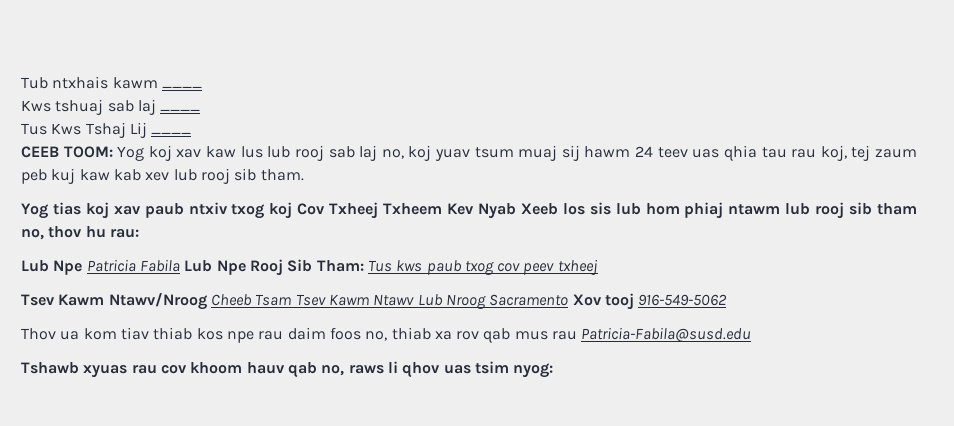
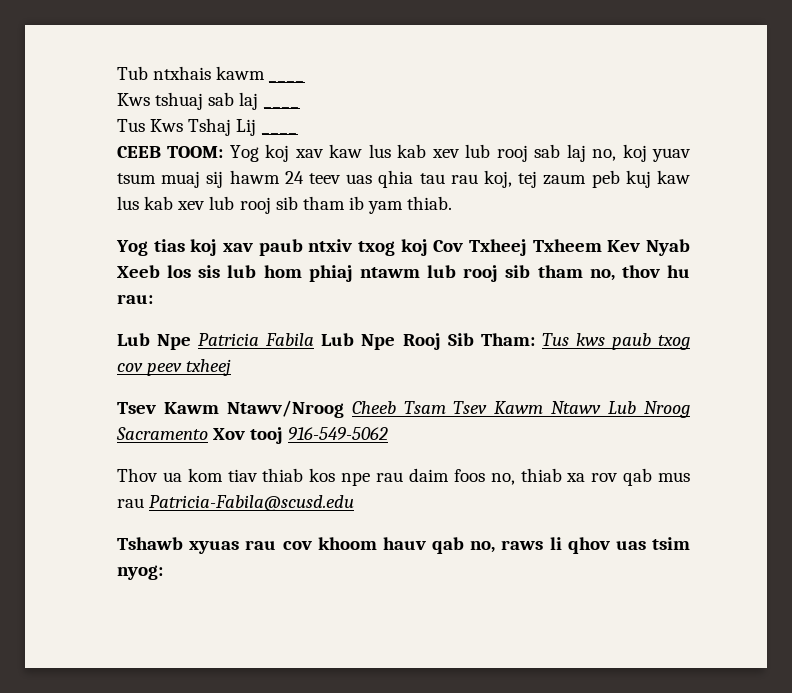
(263, 152) none -> [397,144,460,158] kab xev
(110, 175) none -> [117,196,139,210] lus
[260,169,304,181] tham. -> [302,196,453,214] tham ib yam thiab.
[581,327,752,342] Patricia-Fabila@susd.edu -> [149,495,355,511] Patricia-Fabila@scusd.edu

